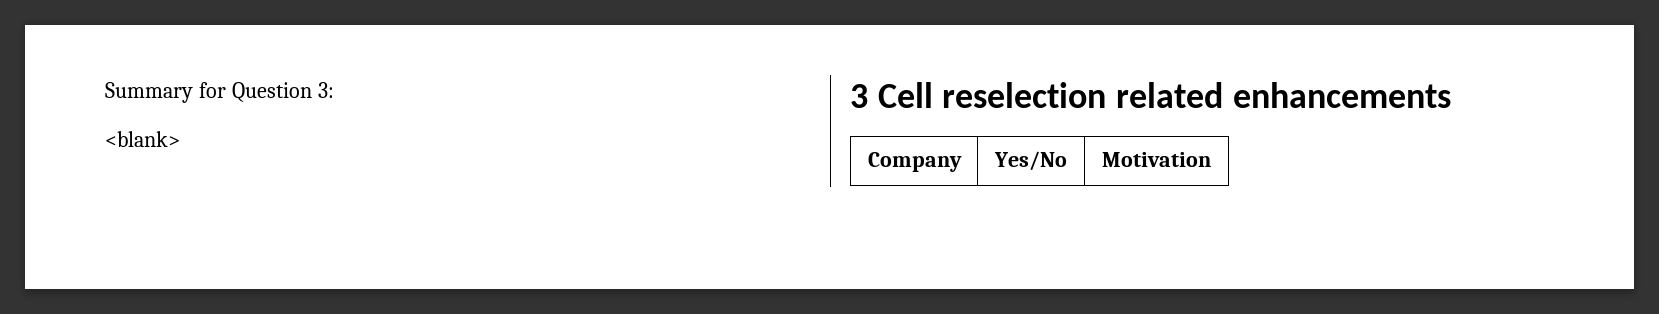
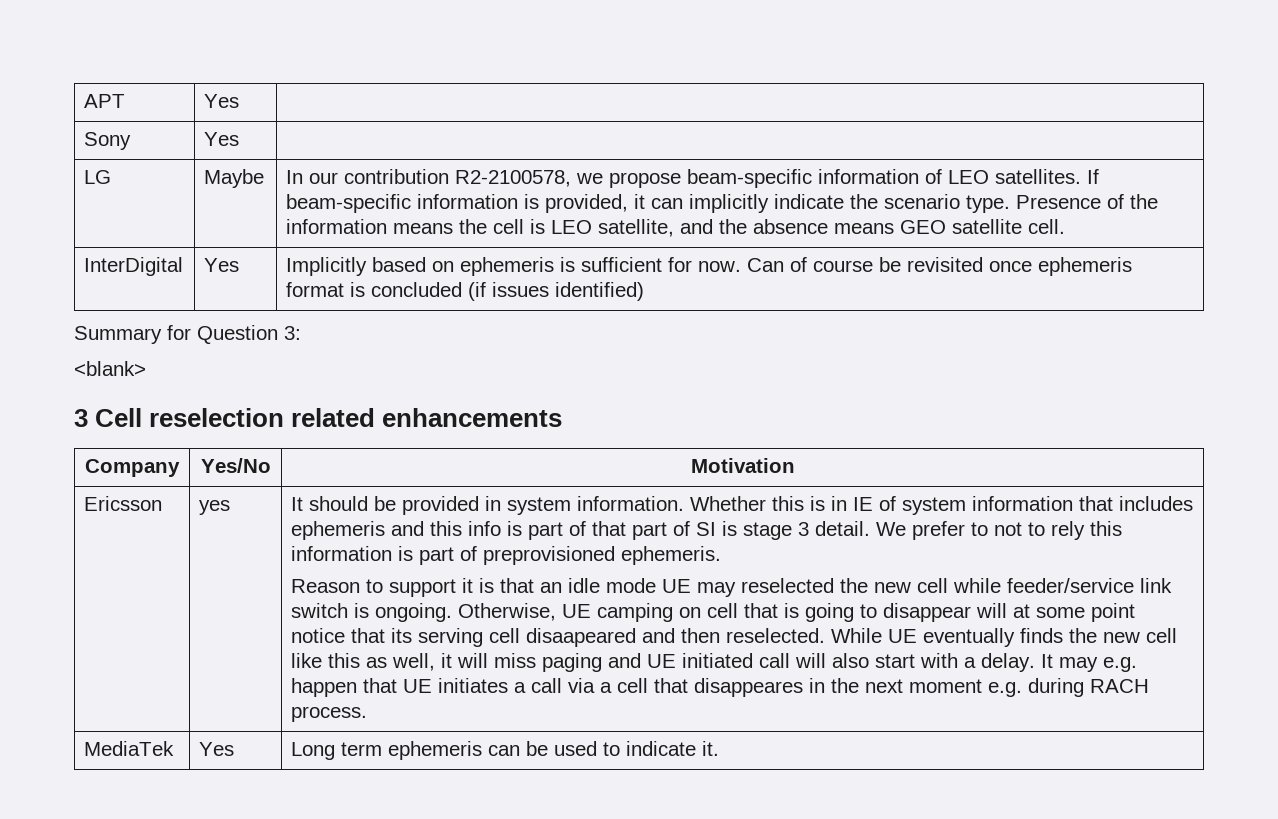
(105, 92) none -> [84,94,126,108] [204,94,240,108] [84,132,132,150] [204,132,240,146] [84,170,112,184] [204,169,265,188] [286,169,1100,188] [286,194,1159,213] [286,219,1066,237] [84,257,184,276] [204,258,240,272] [286,257,1133,276] [286,282,645,301] APT | Yes | // Sony | Yes | // LG | Maybe | In our contribution R2-2100578, we propose beam-specific information of LEO satellites. If beam-specific information is provided, it can implicitly indicate the scenario type. Presence of the information means the cell is LEO satellite, and the absence means GEO satellite cell. // InterDigital | Yes | Implicitly based on ephemeris is sufficient for now. Can of course be revisited once ephemeris format is concluded (if issues identified) //
(1211, 159) none -> [84,496,163,511] [199,500,231,515] [291,496,1194,515] [291,521,1123,540] [291,546,722,565] [291,578,1173,597] [291,603,1136,622] [291,628,1178,647] [291,653,1138,672] [291,678,1150,697] [291,706,368,722] [84,741,175,756] [199,742,235,756] [291,741,720,760] // Ericsson | yes | It should be provided in system information. Whether this is in IE of system information that includes ephemeris and this info is part of that part of SI is stage 3 detail. We prefer to not to rely this information is part of preprovisioned ephemeris. // Reason to support it is that an idle mode UE may reselected the new cell while feeder/service link switch is ongoing. Otherwise, UE camping on cell that is going to disappear will at some point notice that its serving cell disaapeared and then reselected. While UE eventually finds the new cell like this as well, it will miss paging and UE initiated call will also start with a delay. It may e.g. happen that UE initiates a call via a cell that disappeares in the next moment e.g. during RACH process. // MediaTek | Yes | Long term ephemeris can be used to indicate it.

